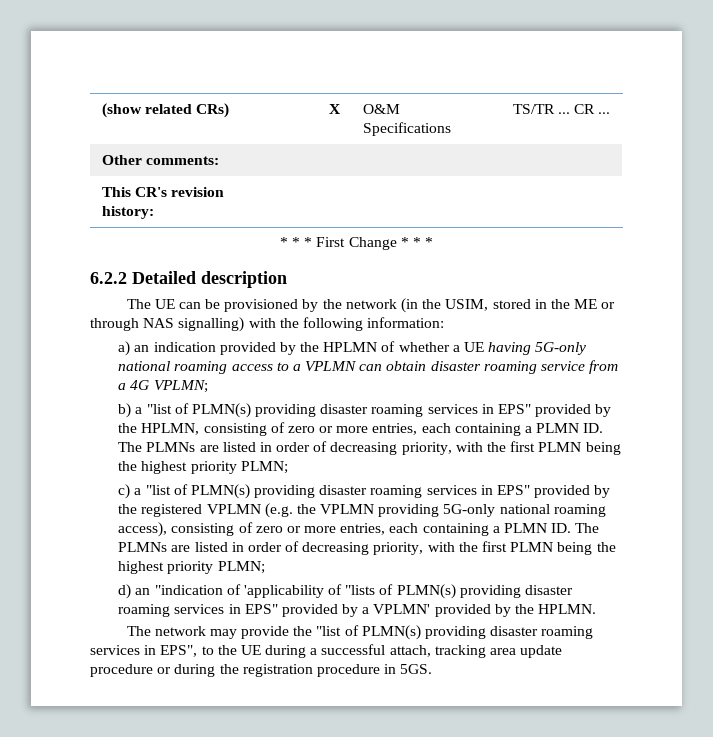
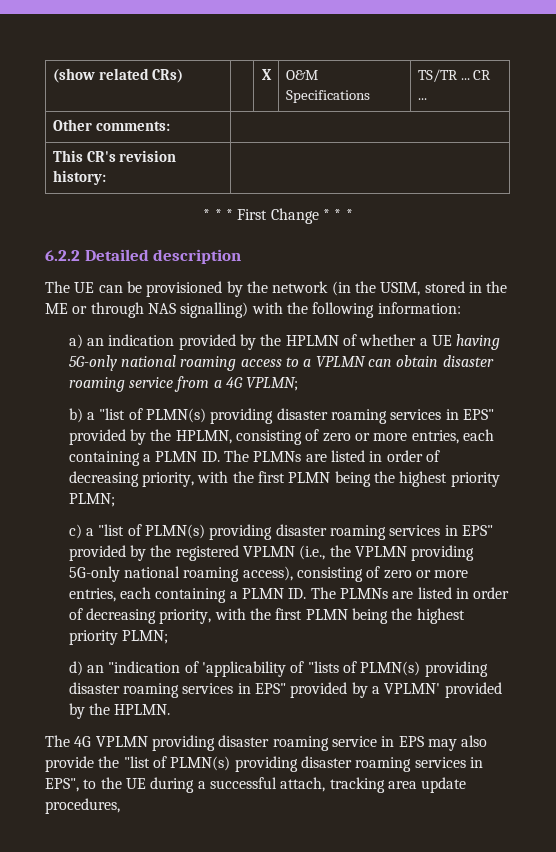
[264,503,293,518] (e.g. -> [299,545,326,560] (i.e.,
[154,626,237,639] network may -> [74,735,488,751] 4G VPLMN providing disaster roaming service in EPS may also
[90,664,433,677] procedure or during the registration procedure in 5GS. -> [45,798,120,814] procedures,

